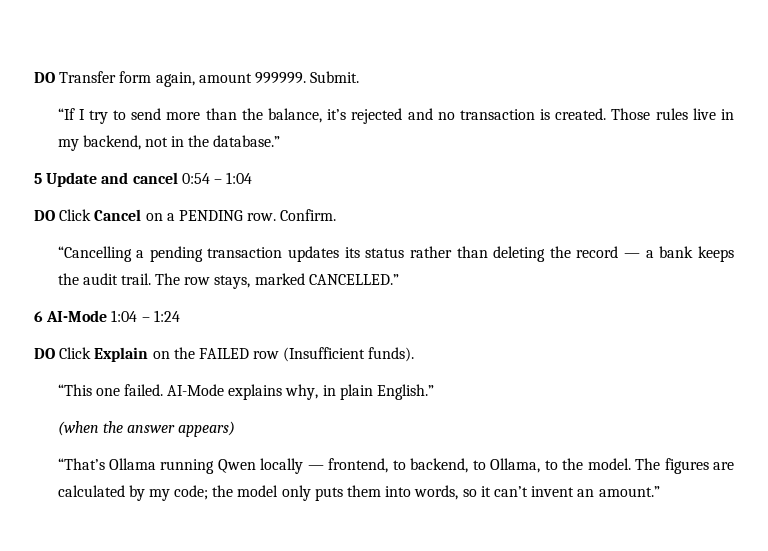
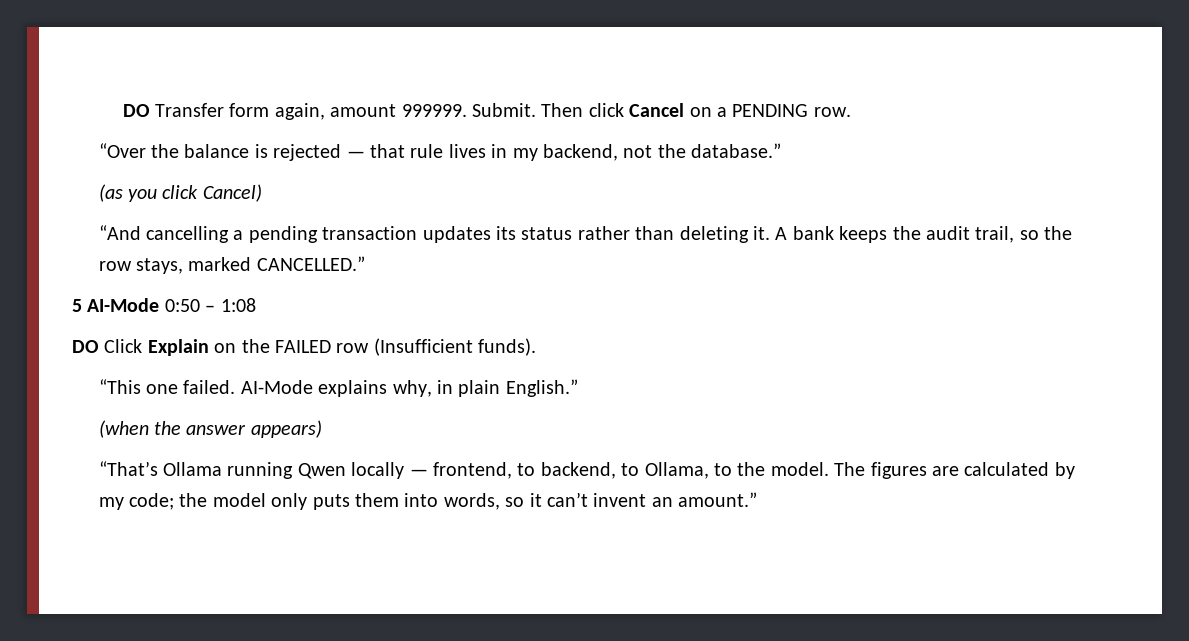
[57,108,735,124] [57,135,281,151] [34,172,253,187] [34,209,92,221] // “If I try to send more than the balance, it’s rejected and no transaction is created. Those rules live in my backend, not in the database.” // 5 Update and cancel 0:54 – 1:04 // DO Click -> [541,103,624,117] Then click
[280,209,337,221] [57,246,132,262] Confirm. // “Cancelling -> [98,143,782,161] [98,184,262,202] [98,225,230,243] // “Over the balance is rejected — that rule lives in my backend, not the database.” // (as you click Cancel) // “And cancelling
[549,246,654,258] the record — a -> [753,226,788,240] it. A
[120,273,181,285] trail. The -> [975,226,1073,243] trail, so the
[34,310,180,322] 6 AI-Mode 1:04 – 1:24 -> [72,298,256,312] 5 AI-Mode 0:50 – 1:08

